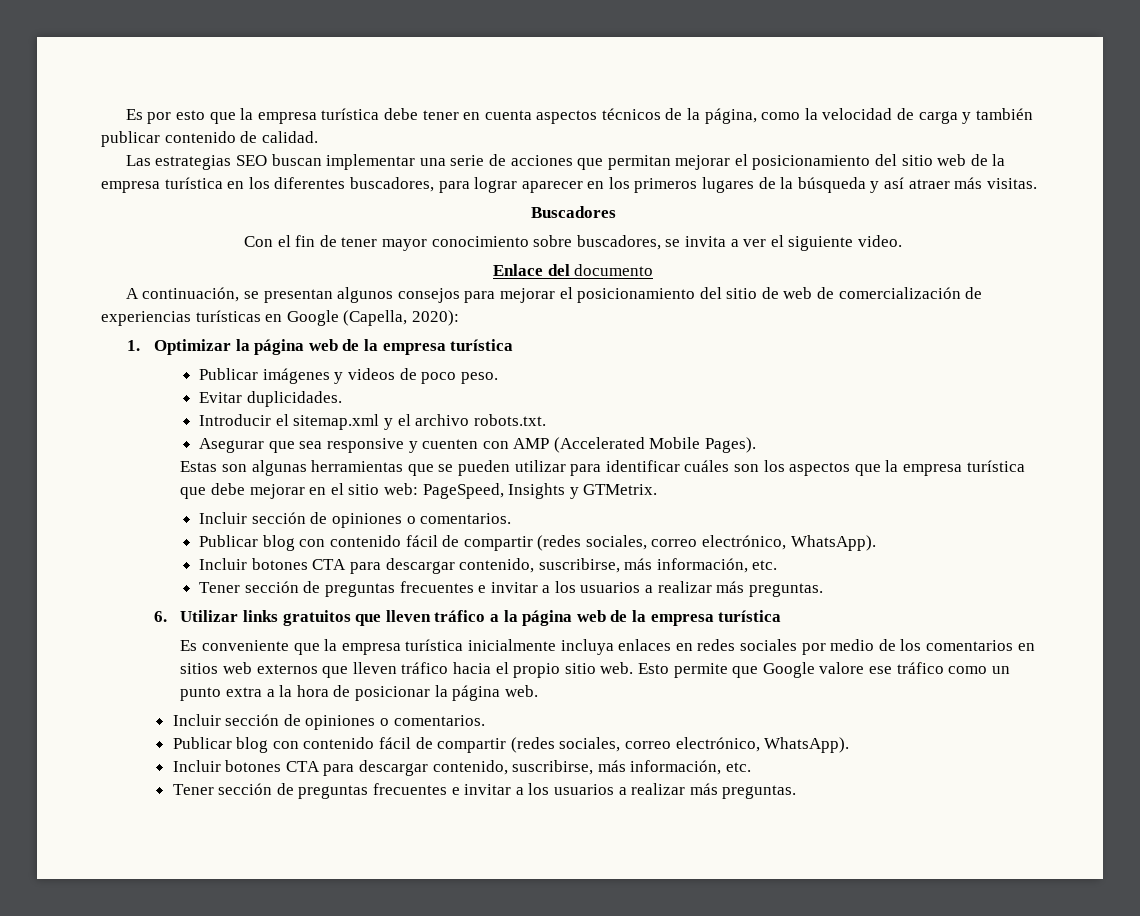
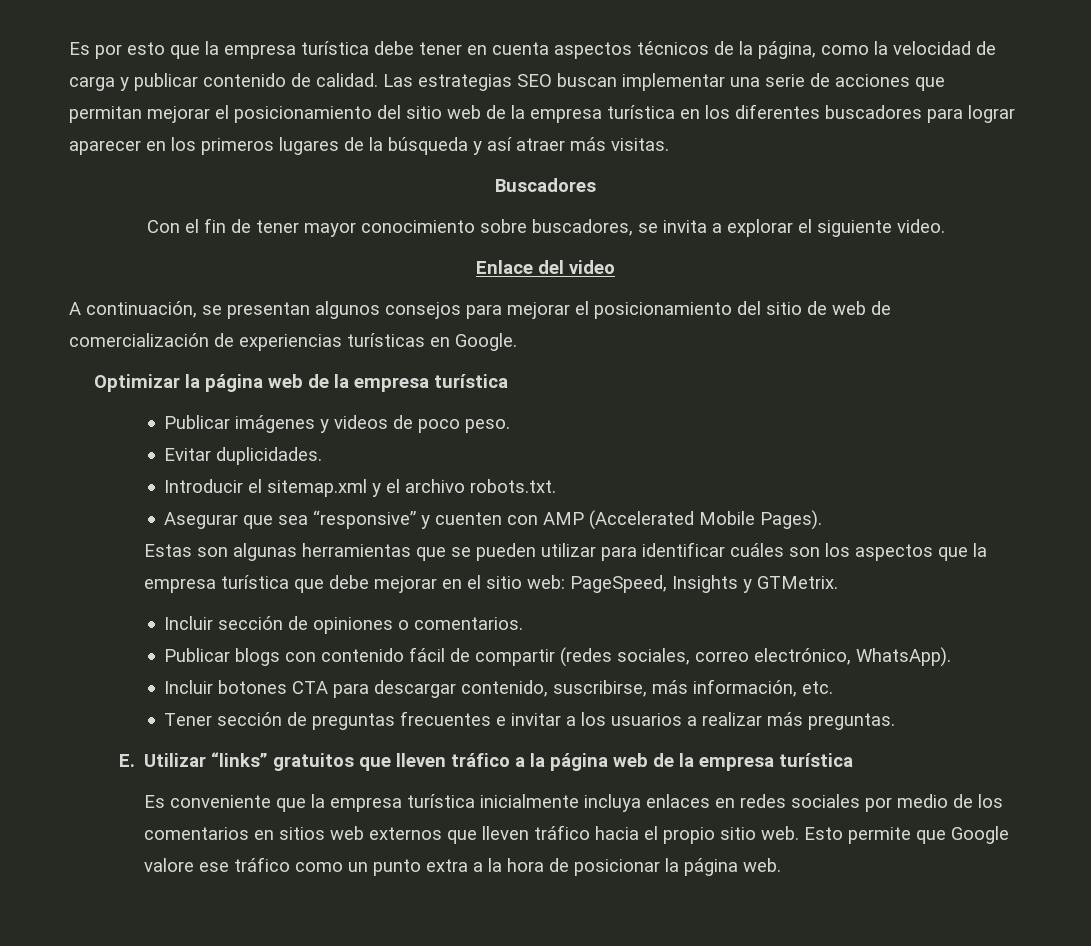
[975,108,1033,120] también -> (129, 84) none
(318, 137) // -> (378, 80) none
[349,177,434,192] buscadores, -> [825,105,922,119] buscadores
[743,239,767,247] ver -> [726,219,793,237] explorar
[574,264,654,276] documento -> [569,260,615,274] video
[286,310,459,326] [127,340,141,351] Google (Capella, 2020): // 1. -> [455,333,517,351] Google. //
[326,438,404,453] responsive -> [313,510,417,529] “responsive”
[262,535,295,551] blog -> [235,648,281,666] blogs
[153,610,279,622] 6. Utilizar links -> [119,752,269,767] E. Utilizar “links”
[172,714,485,730] [172,737,850,753] [172,760,751,776] [172,783,797,799] // Incluir sección de opiniones o comentarios. // Publicar blog con contenido fácil de compartir (redes sociales, correo electrónico, WhatsApp). // Incluir botones CTA para descargar contenido, suscribirse, más información, etc. // Tener sección de preguntas frecuentes e invitar a los usuarios a realizar más preguntas. -> (782, 865) none

